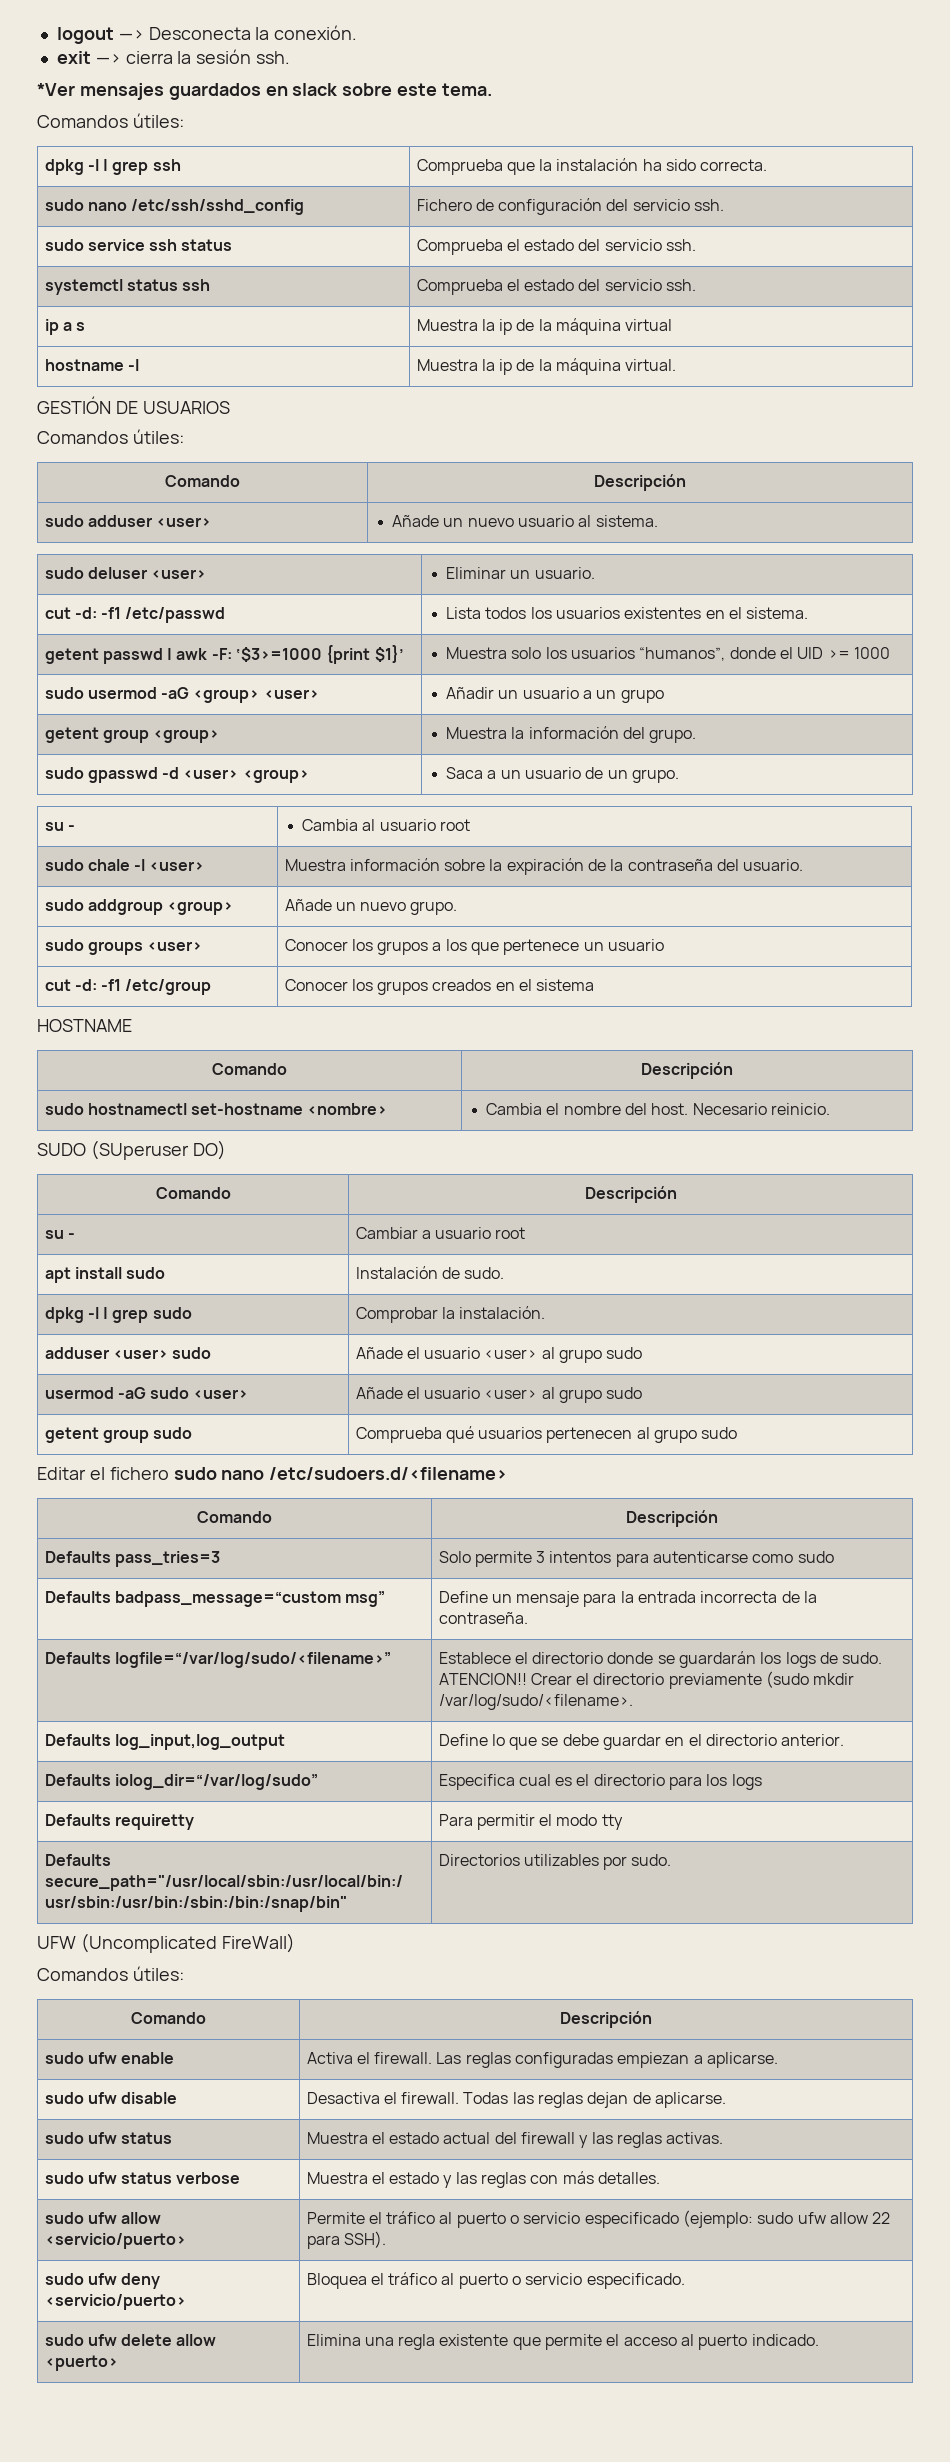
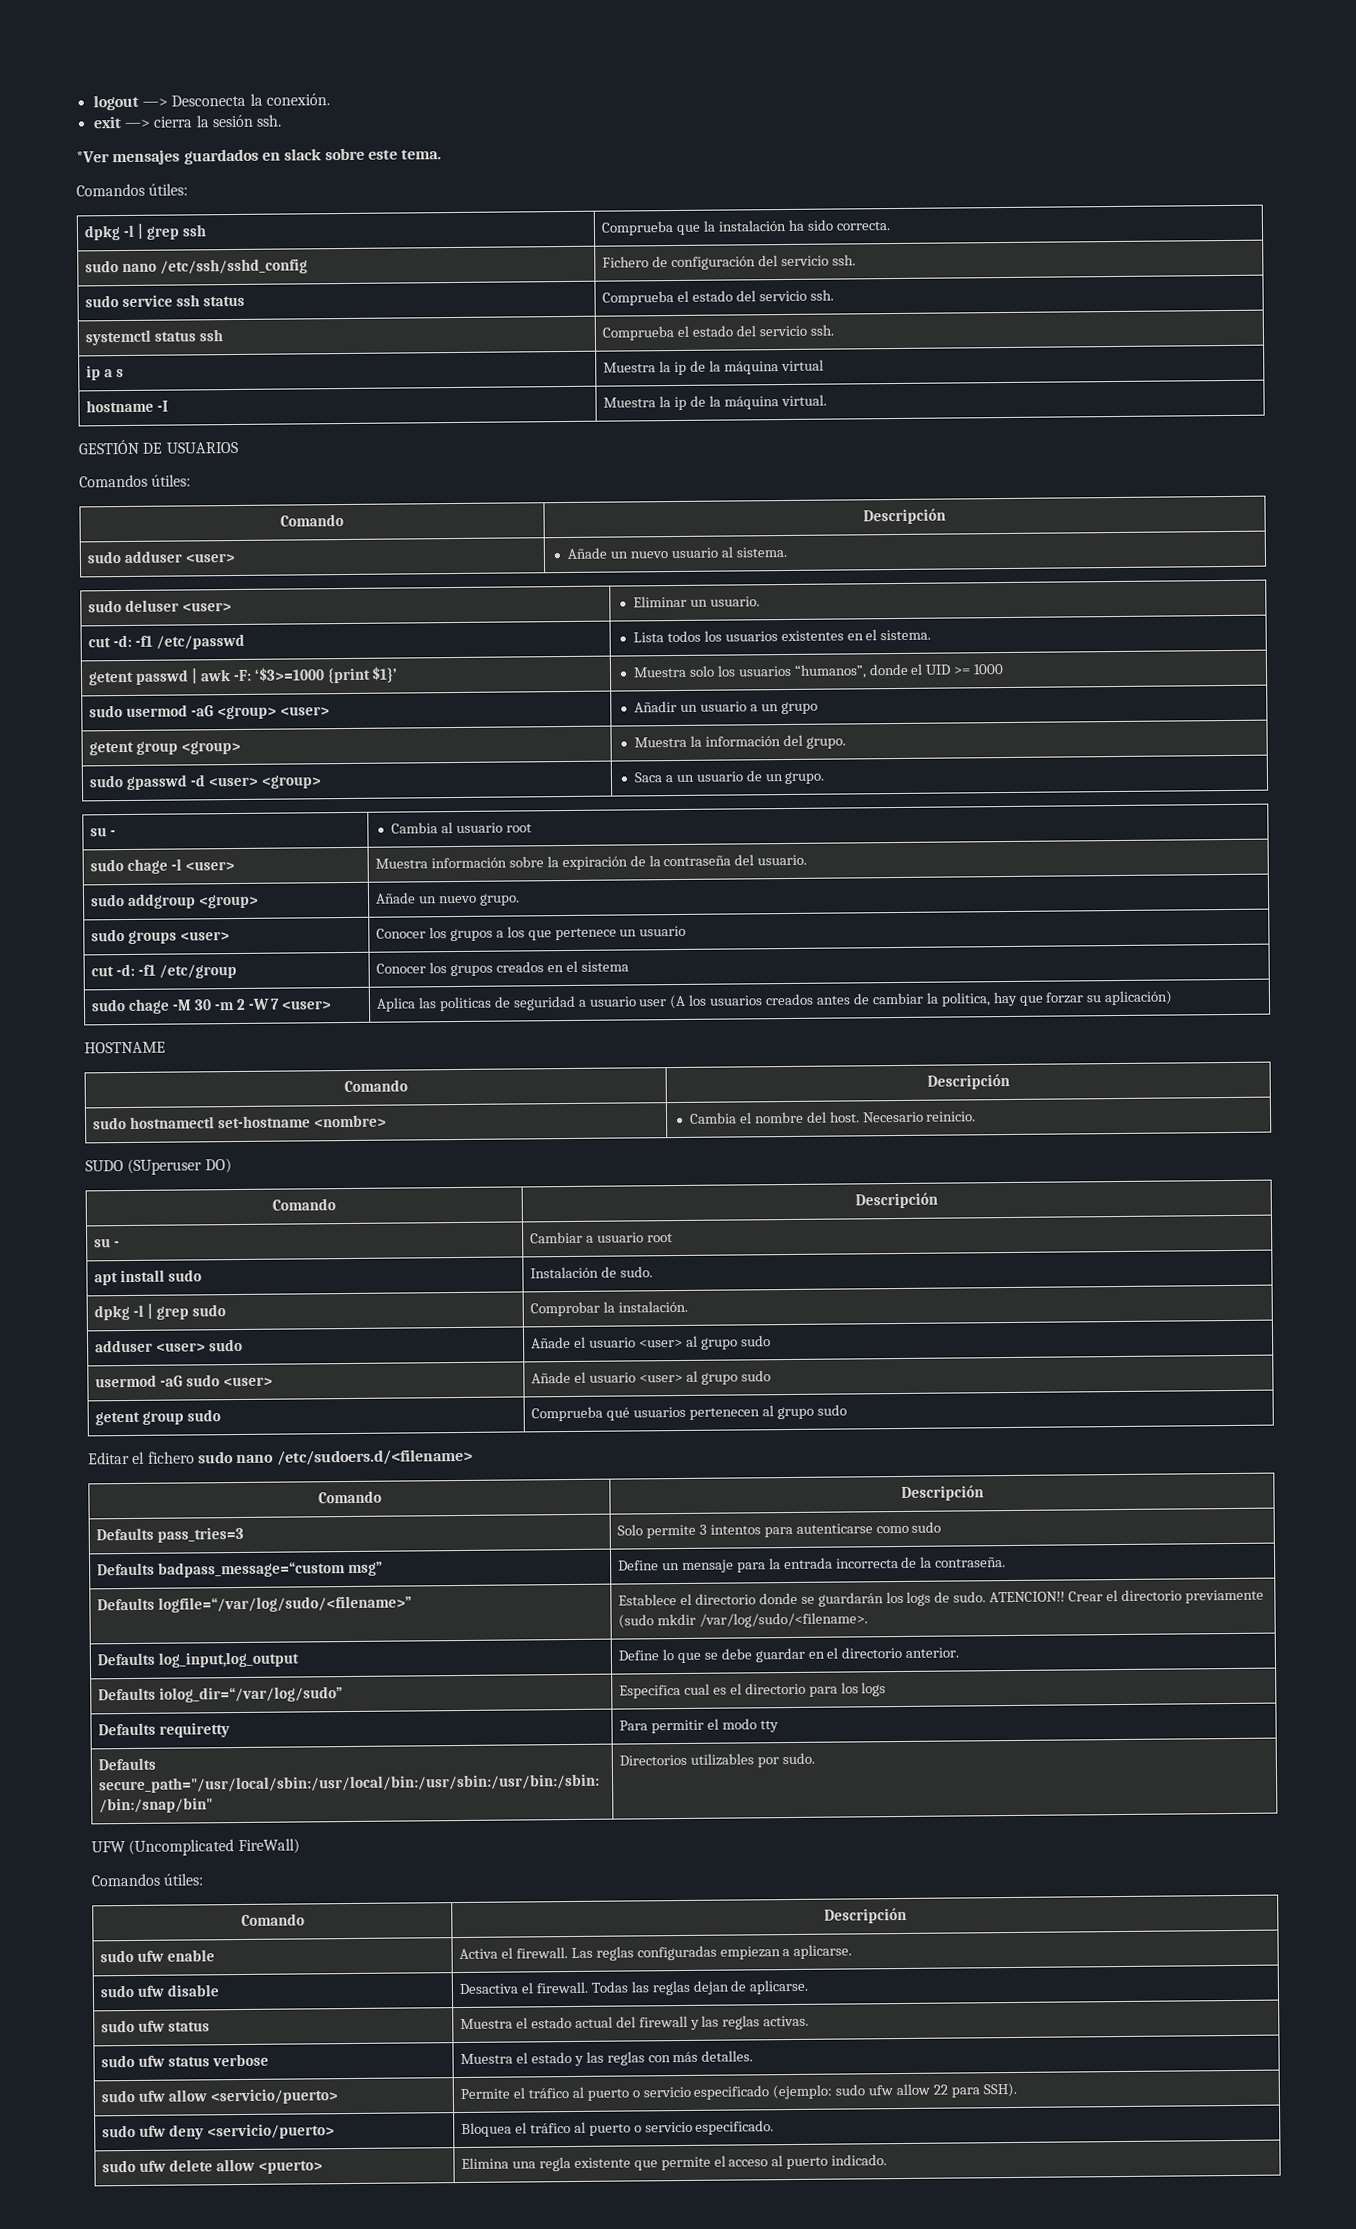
[87,859,130,871] chale -> [126,858,168,874] chage
(595, 985) none -> [91,998,333,1014] [376,990,1174,1012] // sudo chage -M 30 -m 2 -W 7 <user> | Aplica las politicas de seguridad a usuario user (A los usuarios creados antes de cambiar la politica, hay que forzar su aplicación)

